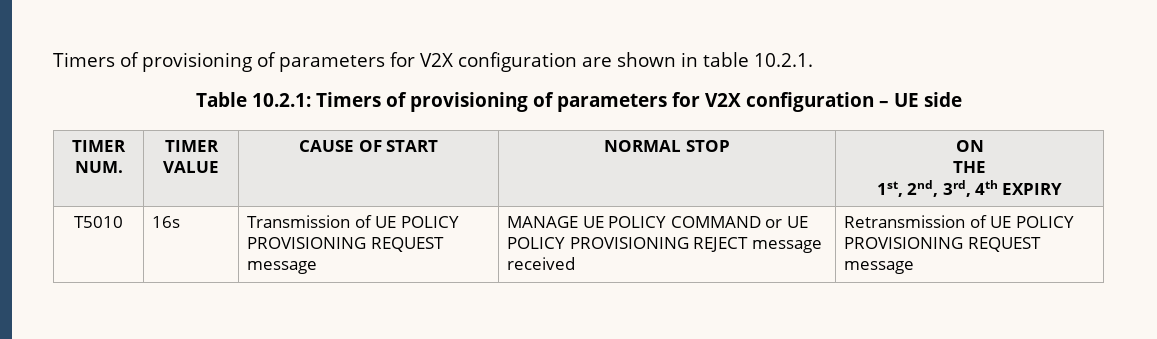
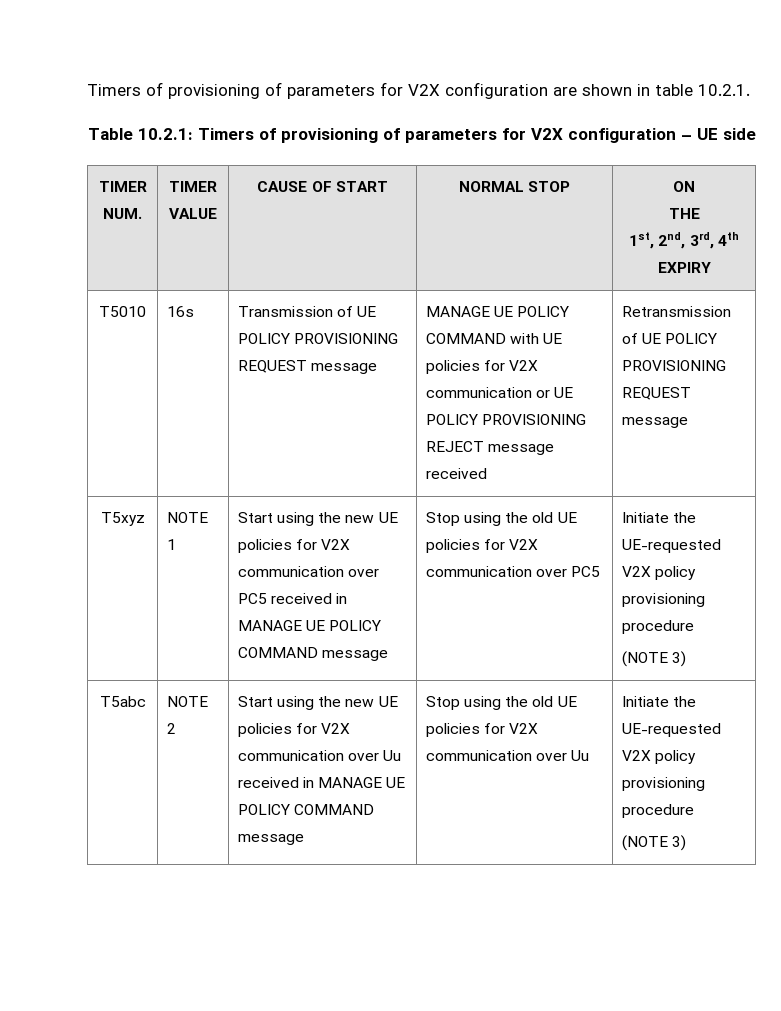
(761, 222) none -> [510,333,563,344] [425,360,539,374] [425,387,532,398] with UE policies for V2X communication
(915, 267) none -> [100,512,145,526] [166,512,208,523] [166,539,176,550] [237,512,398,526] [237,539,351,553] [237,566,380,577] [237,593,348,604] [237,620,382,631] [237,647,389,661] [425,512,577,526] [425,539,539,553] [425,566,601,577] [621,512,697,523] [621,539,721,553] [621,566,697,580] [621,593,705,607] [621,620,694,634] [621,651,687,667] [99,696,146,707] [166,696,208,707] [166,723,176,734] [237,696,398,710] [237,723,351,737] [237,750,402,761] [237,777,406,788] [237,804,375,815] [237,834,304,845] [425,696,577,710] [425,723,539,737] [425,750,590,761] [621,696,697,707] [621,723,721,737] [621,750,697,764] [621,777,705,791] [621,804,694,818] [621,835,687,851] // T5xyz | NOTE 1 | Start using the new UE policies for V2X communication over PC5 received in MANAGE UE POLICY COMMAND message | Stop using the old UE policies for V2X communication over PC5 | Initiate the UE-requested V2X policy provisioning procedure // (NOTE 3) // T5abc | NOTE 2 | Start using the new UE policies for V2X communication over Uu received in MANAGE UE POLICY COMMAND message | Stop using the old UE policies for V2X communication over Uu | Initiate the UE-requested V2X policy provisioning procedure // (NOTE 3)

